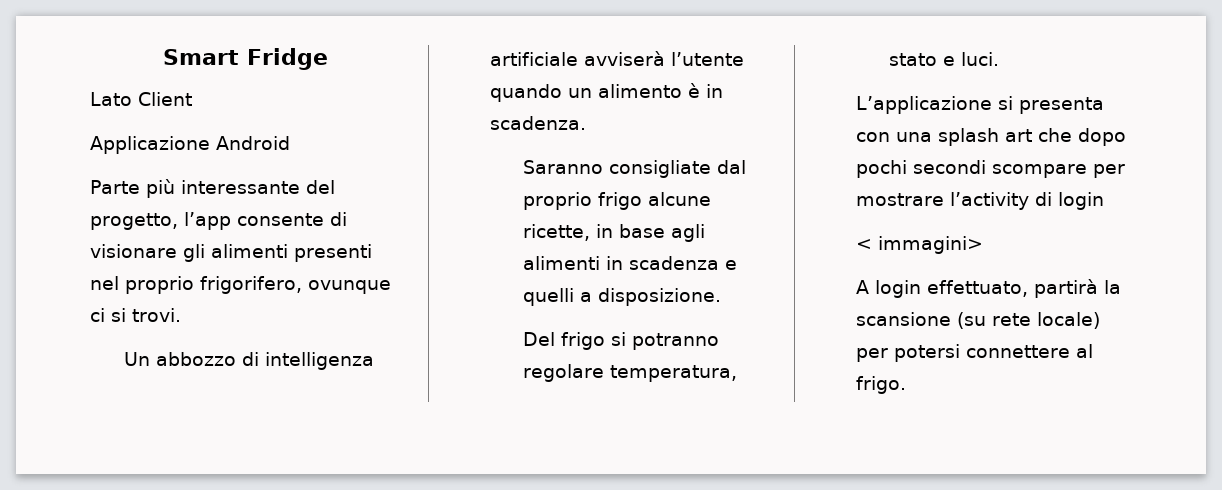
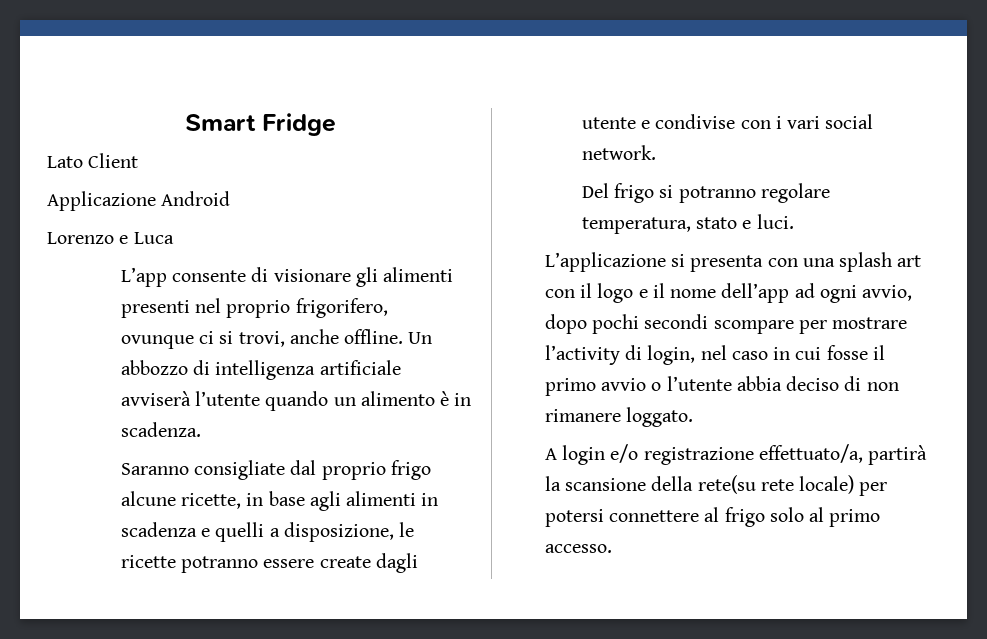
[90,179,335,198] [90,212,231,230] Parte più interessante del progetto, l’app -> [47,232,174,244] [120,267,167,287] Lorenzo e Luca // L’app
(302, 285) none -> (388, 308) //
[132,308,181,322] trovi. // -> [238,329,404,347] trovi, anche offline.
[598,288,722,306] disposizione. -> [283,522,415,542] [120,553,418,573] [581,114,874,129] [581,145,656,160] disposizione, le ricette potranno essere create dagli utente e condivise con i vari social network.
[1037,128,1072,142] che -> [544,283,913,303] con il logo e il nome dell’app ad ogni avvio,
[1057,192,1104,210] [855,236,983,254] login // < immagini> -> [647,345,885,365] [544,376,899,396] [544,407,694,427] login, nel caso in cui fosse il primo avvio o l’utente abbia deciso di non rimanere loggato.
[926,280,1028,297] effettuato, -> [610,444,863,465] e/o registrazione effettuato/a,
[956,312,986,329] (su -> [651,475,756,494] della rete(su
[855,376,906,394] frigo. -> [724,507,881,527] [544,544,612,553] frigo solo al primo accesso.

